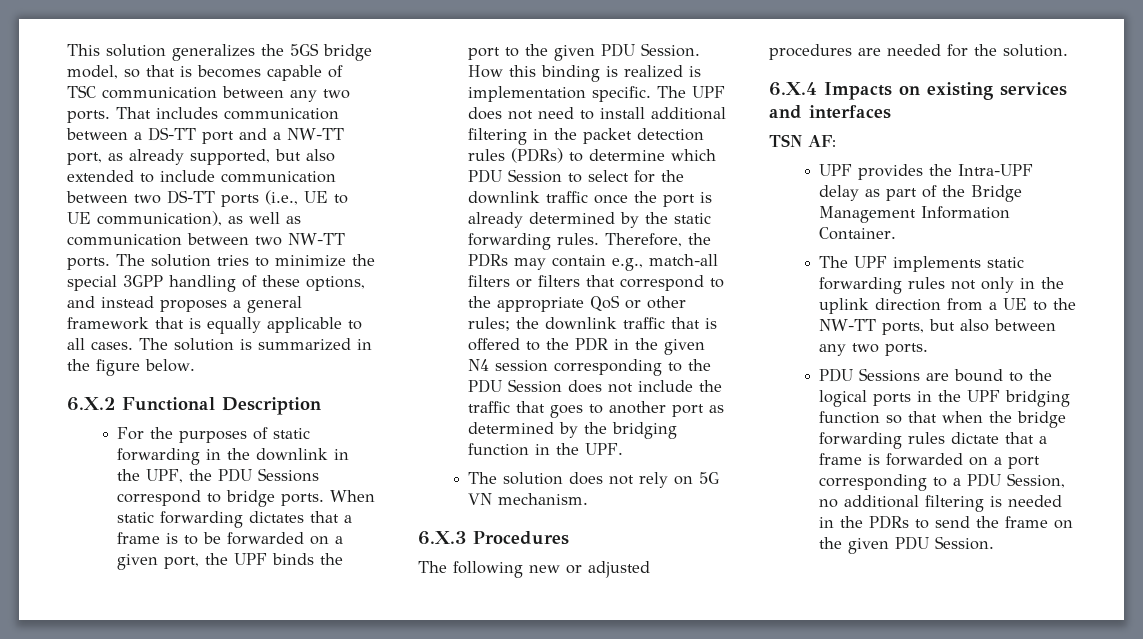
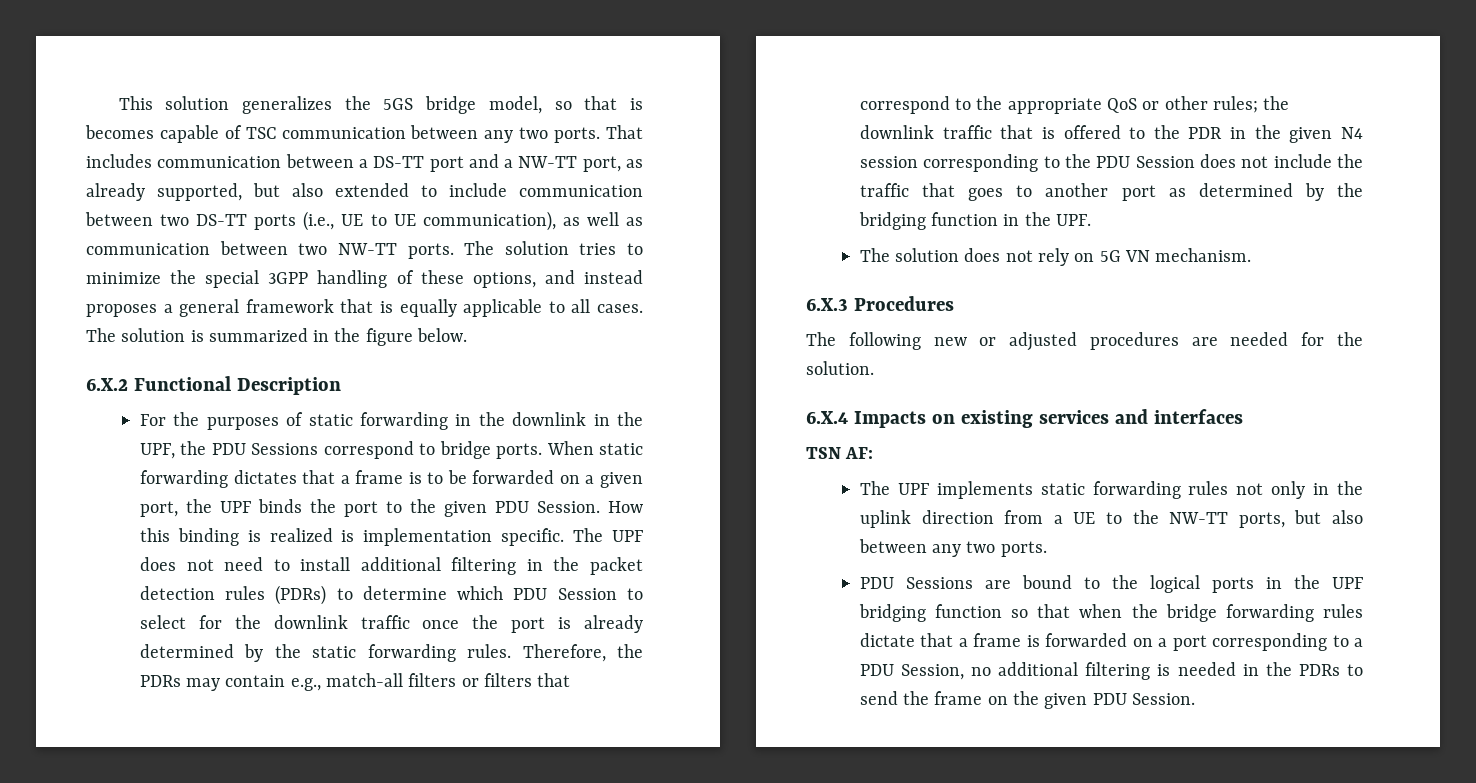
[819,164,1034,180] [819,185,1023,202] [819,206,1011,223] [819,227,897,240] // UPF provides the Intra-UPF delay as part of the Bridge Management Information Container. -> (874, 453) none

